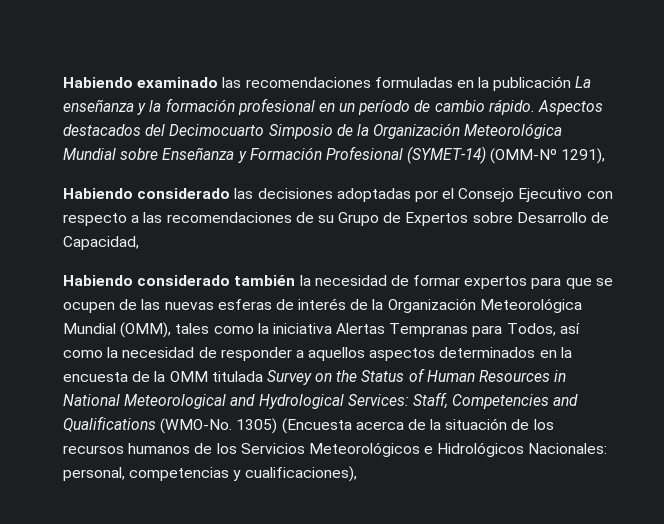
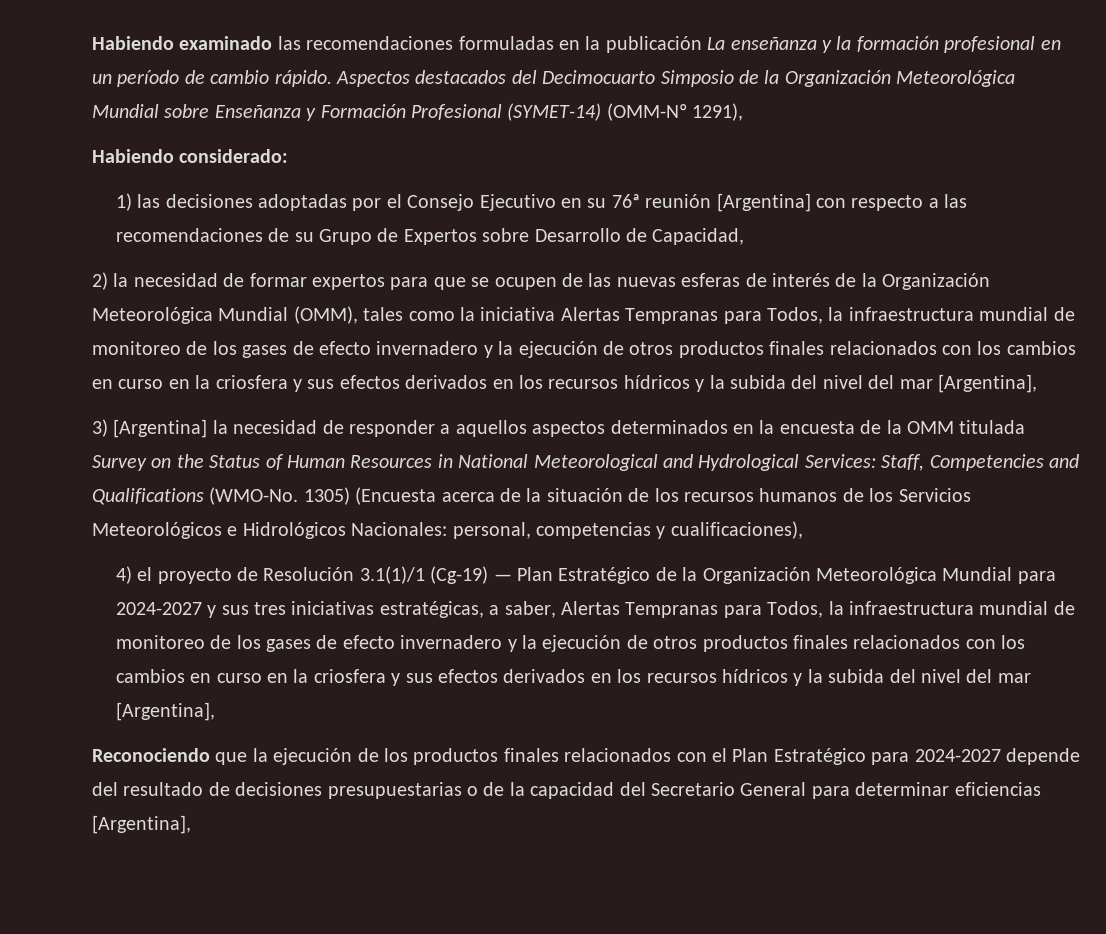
[137,188,231,199] considerado -> [179,149,289,163] [115,193,132,211] considerado: // 1)
(583, 195) none -> [560,193,811,212] en su 76ª reunión [Argentina]
[63,275,296,286] Habiendo considerado también -> [92,272,108,290] 2)
[559,323,580,334] [63,350,103,358] así como -> [828,307,1075,321] [92,341,1076,358] [92,374,1037,393] [92,419,208,438] la infraestructura mundial de monitoreo de los gases de efecto invernadero y la ejecución de otros productos finales relacionados con los cambios en curso en la criosfera y sus efectos derivados en los recursos hídricos y la subida del nivel del mar [Argentina], // 3) [Argentina]
(357, 474) none -> [115,566,1056,584] [115,601,1075,618] [115,635,1026,652] [115,669,1031,686] [115,702,215,721] [92,748,1080,765] [92,782,1041,799] [92,815,191,834] // 4) el proyecto de Resolución 3.1(1)/1 (Cg-19) — Plan Estratégico de la Organización Meteorológica Mundial para 2024-2027 y sus tres iniciativas estratégicas, a saber, Alertas Tempranas para Todos, la infraestructura mundial de monitoreo de los gases de efecto invernadero y la ejecución de otros productos finales relacionados con los cambios en curso en la criosfera y sus efectos derivados en los recursos hídricos y la subida del nivel del mar [Argentina], // Reconociendo que la ejecución de los productos finales relacionados con el Plan Estratégico para 2024-2027 depende del resultado de decisiones presupuestarias o de la capacidad del Secretario General para determinar eficiencias [Argentina],

